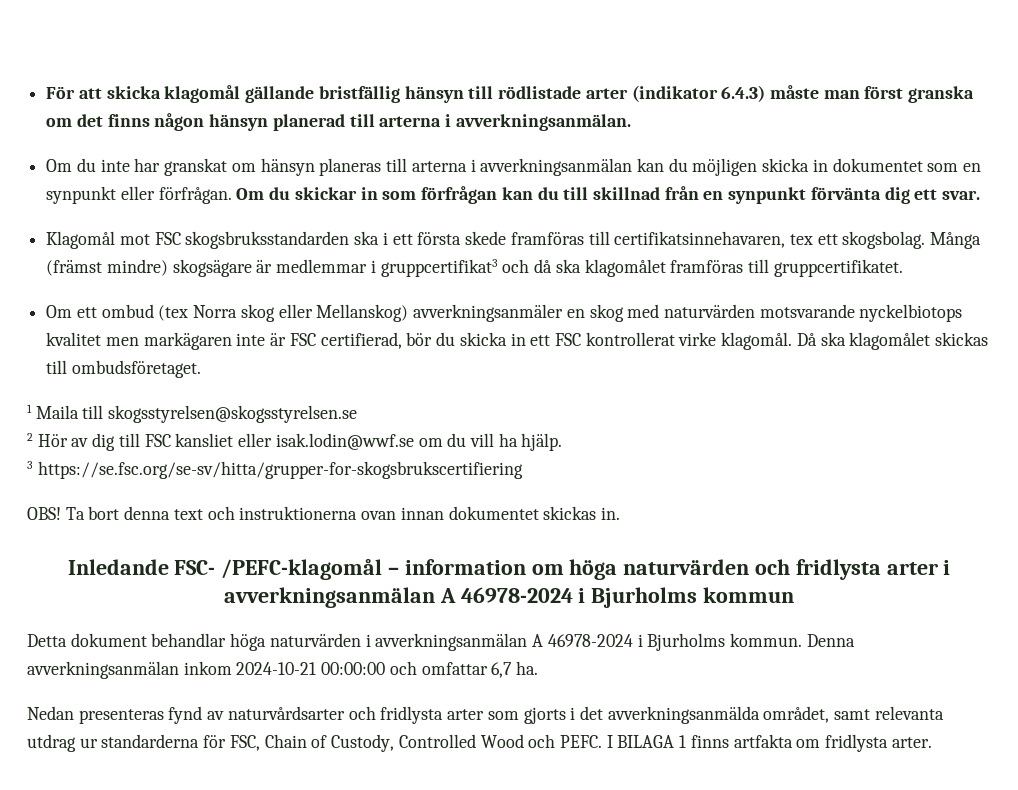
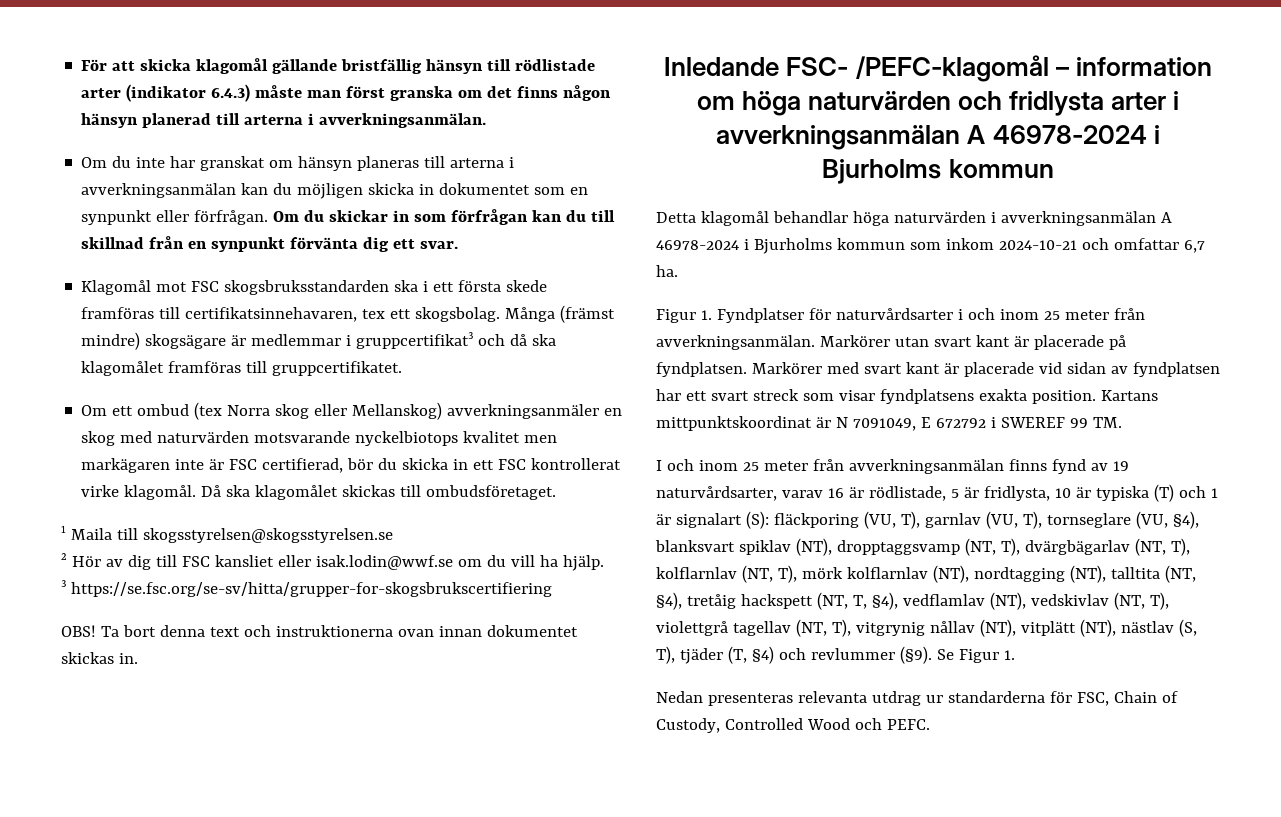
[70,633,147,647] dokument -> [700,211,769,226] klagomål
[729,633,855,647] [27,661,179,679] kommun. Denna avverkningsanmälan -> [836,238,941,250] kommun som
[321,662,386,675] 00:00:00 -> (1077, 245) none
[27,706,871,724] Nedan presenteras fynd av naturvårdsarter och fridlysta arter som gjorts i det avverkningsanmälda området, samt -> [656,308,1145,323] [656,335,1126,350] [656,362,1220,377] [656,389,1158,404] [656,416,1122,431] [656,459,1129,474] [656,484,1218,502] [656,511,1199,529] [655,538,1190,556] [656,565,1196,583] [656,592,1169,610] [656,619,1197,637] [656,646,1015,664] [656,691,793,706] Figur 1. Fyndplatser för naturvårdsarter i och inom 25 meter från avverkningsanmälan. Markörer utan svart kant är placerade på fyndplatsen. Markörer med svart kant är placerade vid sidan av fyndplatsen har ett svart streck som visar fyndplatsens exakta position. Kartans mittpunktskoordinat är N 7091049, E 672792 i SWEREF 99 TM. // I och inom 25 meter från avverkningsanmälan finns fynd av 19 naturvårdsarter, varav 16 är rödlistade, 5 är fridlysta, 10 är typiska (T) och 1 är signalart (S): fläckporing (VU, T), garnlav (VU, T), tornseglare (VU, §4), blanksvart spiklav (NT), dropptaggsvamp (NT, T), dvärgbägarlav (NT, T), kolflarnlav (NT, T), mörk kolflarnlav (NT), nordtagging (NT), talltita (NT, §4), tretåig hackspett (NT, T, §4), vedflamlav (NT), vedskivlav (NT, T), violettgrå tagellav (NT, T), vitgrynig nållav (NT), vitplätt (NT), nästlav (S, T), tjäder (T, §4) och revlummer (§9). Se Figur 1. // Nedan presenteras
[606,734,932,752] I BILAGA 1 finns artfakta om fridlysta arter. -> (930, 724) none

